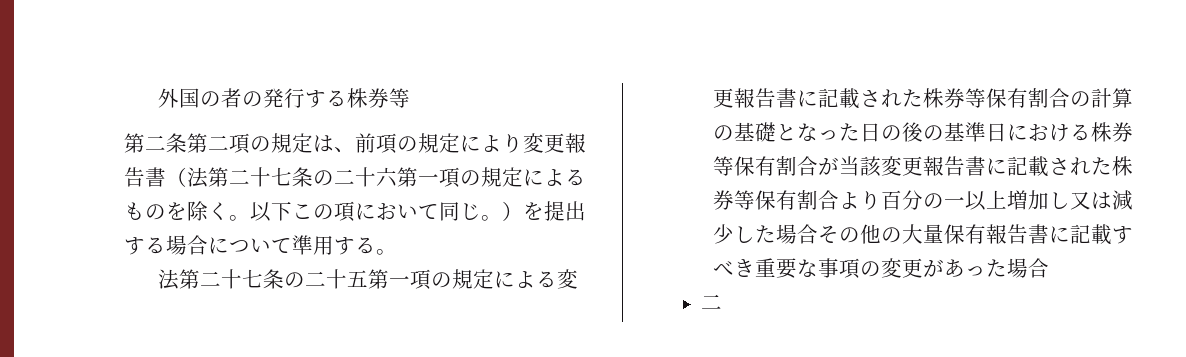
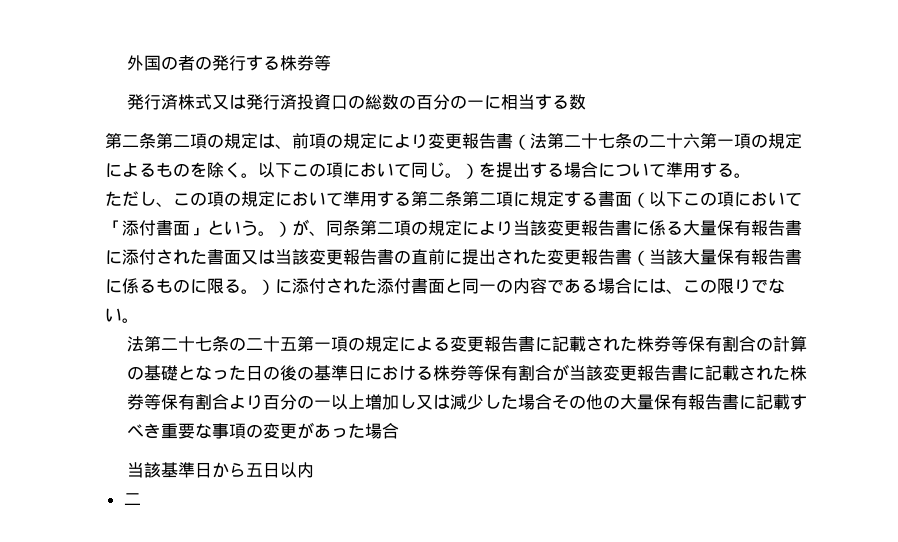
(411, 98) none -> [126,94,586,110] // 発行済株式又は発行済投資口の総数の百分の一に相当する数
(397, 252) none -> [104,191,802,208] [104,219,802,237] [104,249,802,266] [104,278,785,295] [104,308,139,323] // ただし、この項の規定において準用する第二条第二項に規定する書面（以下この項において「添付書面」という。）が、同条第二項の規定により当該変更報告書に係る大量保有報告書に添付された書面又は当該変更報告書の直前に提出された変更報告書（当該大量保有報告書に係るものに限る。）に添付された添付書面と同一の内容である場合には、この限りでない。
(1050, 268) none -> [126,462,314,478] // 当該基準日から五日以内

